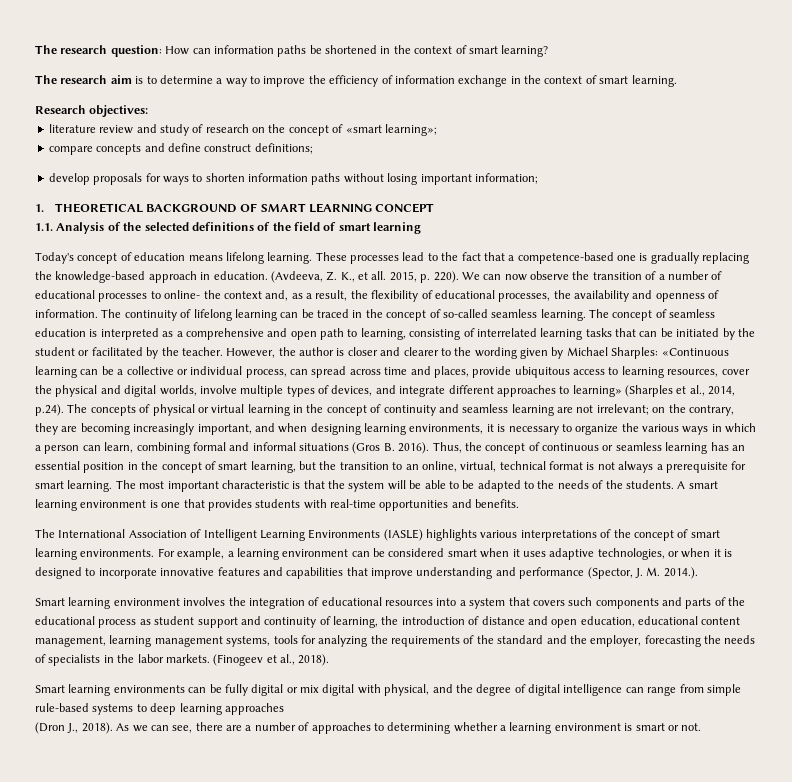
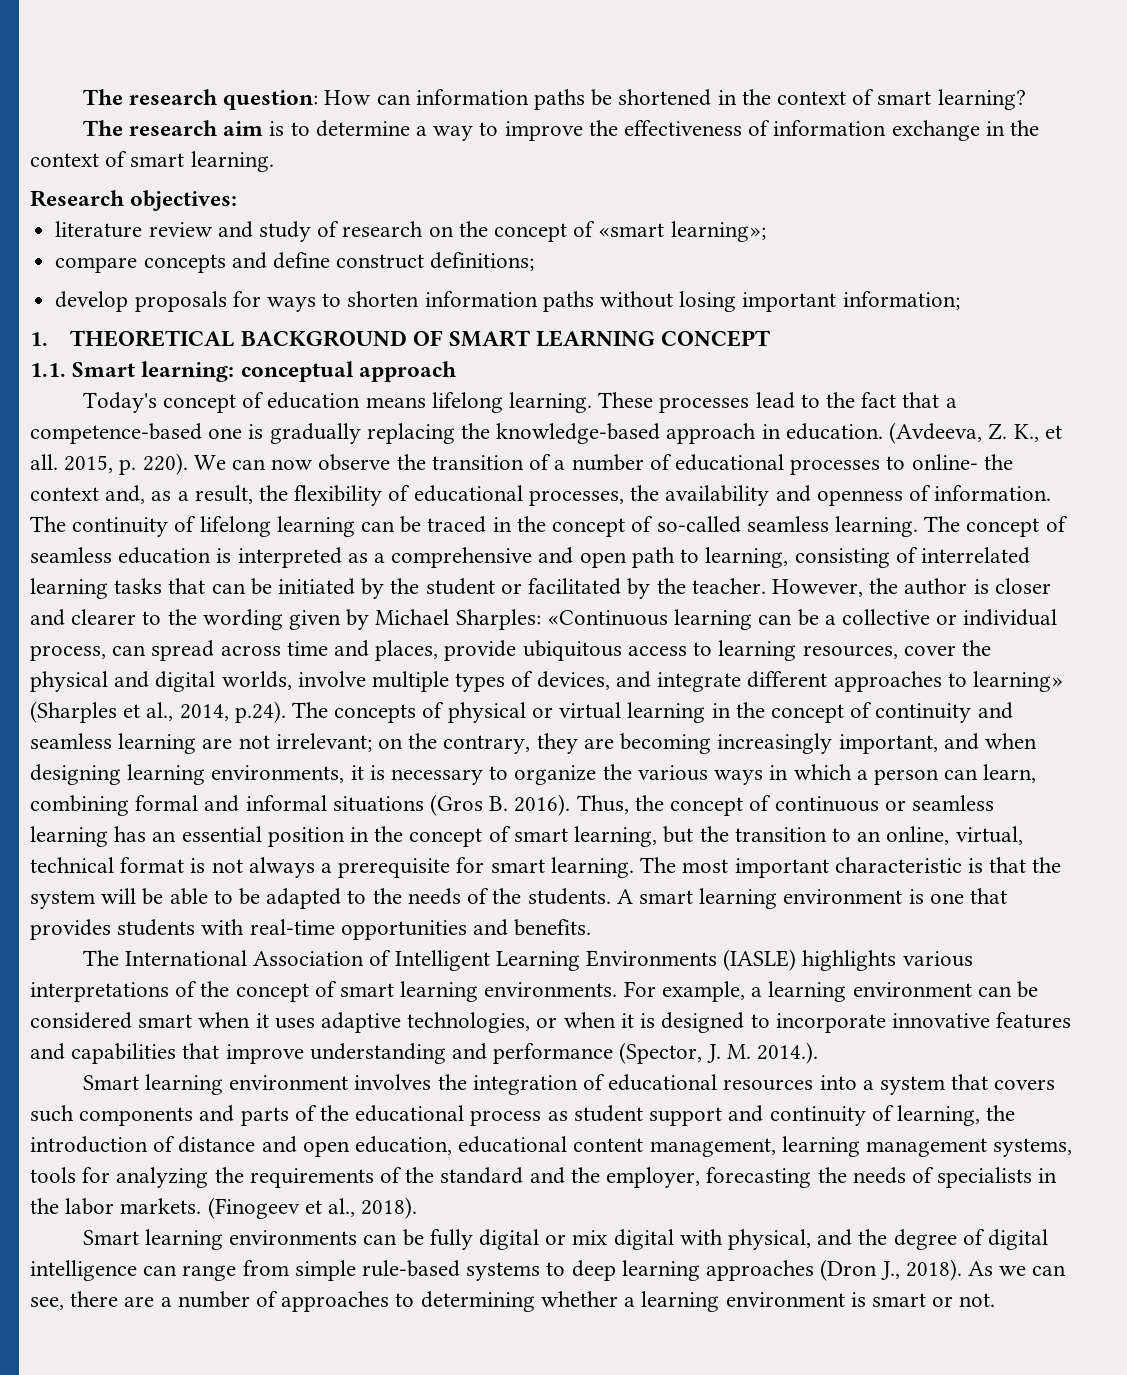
[329,75,379,87] efficiency -> [624,120,743,136] effectiveness
[56,222,422,234] Analysis of the selected definitions of the field of smart learning -> [72,361,457,382] Smart learning: conceptual approach
(284, 709) // -> (815, 1270) none

